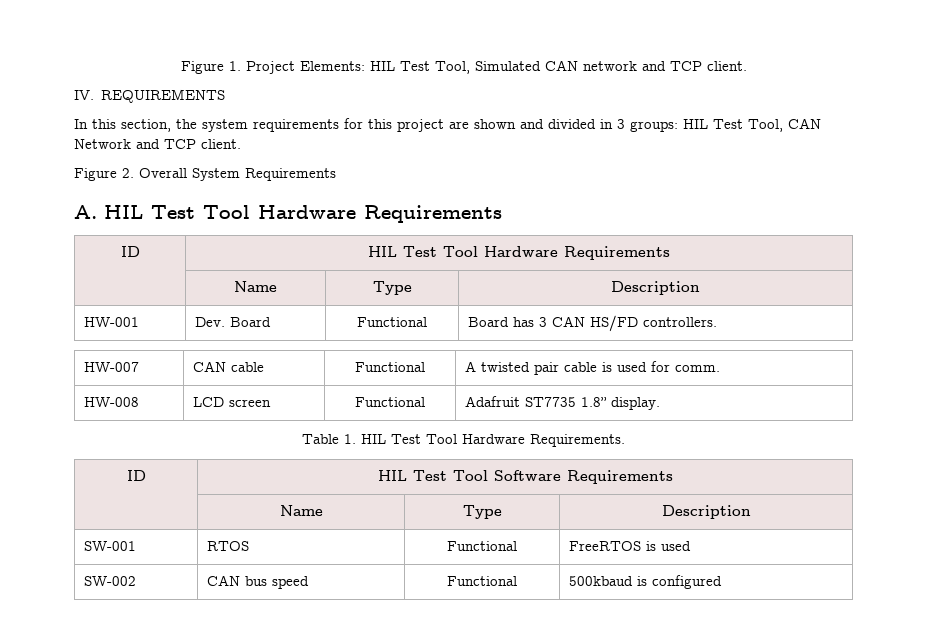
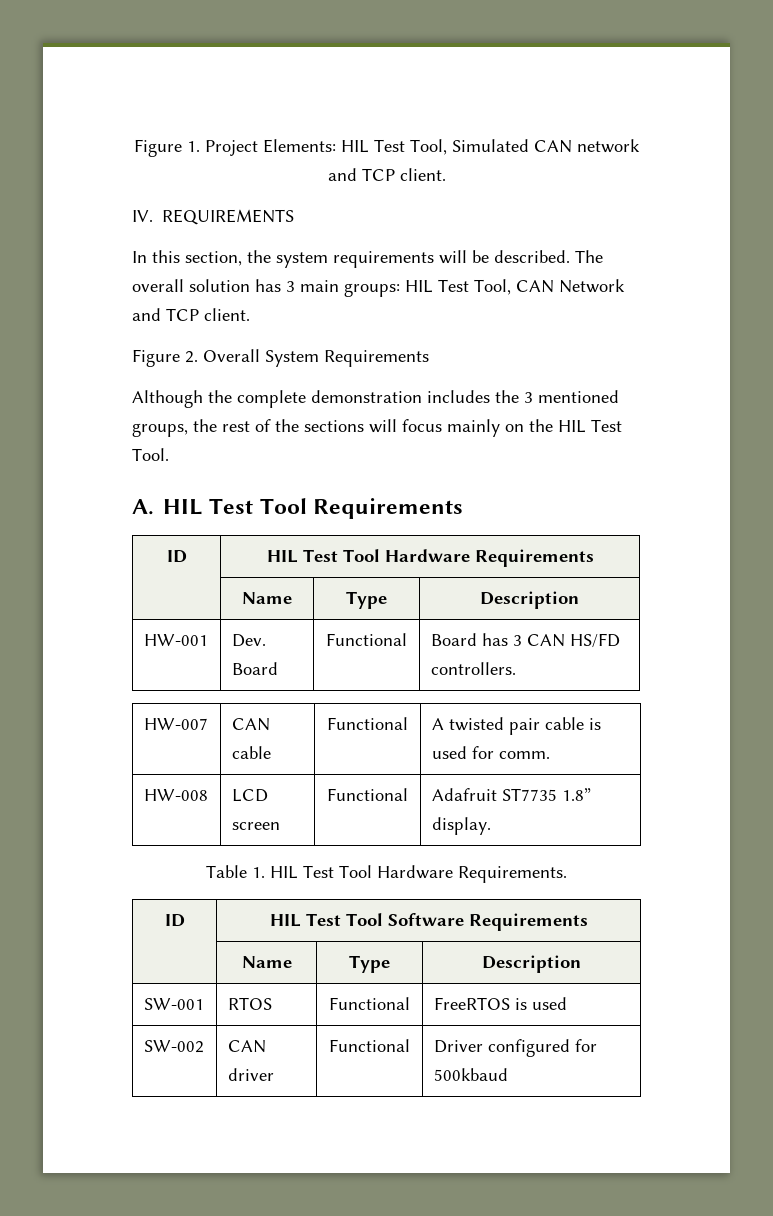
[344,118,625,132] for this project are shown and divided in 3 -> [439,250,603,264] [132,279,339,292] will be described. The overall solution has 3 main
(336, 174) none -> [132,390,619,408] [132,419,622,437] [132,448,169,461] // Although the complete demonstration includes the 3 mentioned groups, the rest of the sections will focus mainly on the HIL Test Tool.
[258,205,357,219] Hardware -> (307, 506) none
[245,576,310,589] [447,576,517,586] [569,575,723,589] bus speed | Functional | 500kbaud is configured -> [227,1068,274,1081] [329,1039,410,1052] [433,1039,597,1057] [433,1068,508,1081] driver | Functional | Driver configured for 500kbaud

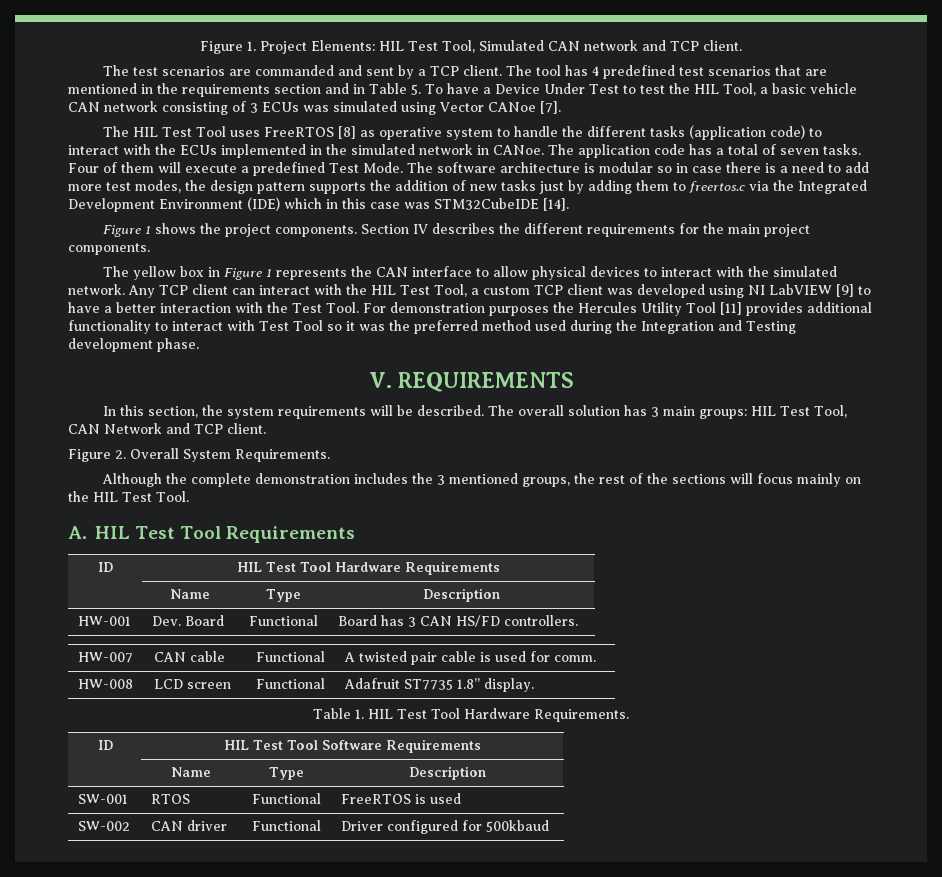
[132,210,153,222] IV. -> [103,65,828,79] [68,83,857,97] [68,101,561,115] [103,125,823,140] [68,144,861,158] [68,162,869,176] [68,180,867,194] [68,197,569,212] [103,223,811,237] [68,243,150,255] [103,266,838,280] [68,284,871,298] [68,302,872,316] [68,320,796,334] [68,338,199,352] [368,372,392,388] The test scenarios are commanded and sent by a TCP client. The tool has 4 predefined test scenarios that are mentioned in the requirements section and in Table 5. To have a Device Under Test to test the HIL Tool, a basic vehicle CAN network consisting of 3 ECUs was simulated using Vector CANoe [7]. // The HIL Test Tool uses FreeRTOS [8] as operative system to handle the different tasks (application code) to interact with the ECUs implemented in the simulated network in CANoe. The application code has a total of seven tasks. Four of them will execute a predefined Test Mode. The software architecture is modular so in case there is a need to add more test modes, the design pattern supports the addition of new tasks just by adding them to freertos.c via the Integrated Development Environment (IDE) which in this case was STM32CubeIDE [14]. // Figure 1 shows the project components. Section IV describes the different requirements for the main project components. // The yellow box in Figure 1 represents the CAN interface to allow physical devices to interact with the simulated network. Any TCP client can interact with the HIL Test Tool, a custom TCP client was developed using NI LabVIEW [9] to have a better interaction with the Test Tool. For demonstration purposes the Hercules Utility Tool [11] provides additional functionality to interact with Test Tool so it was the preferred method used during the Integration and Testing development phase. // V.
[324,350,429,367] Requirements -> [235,449,330,462] Requirements.

